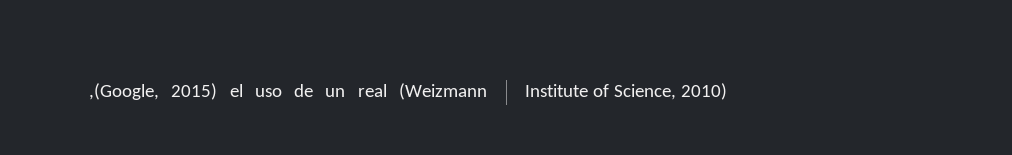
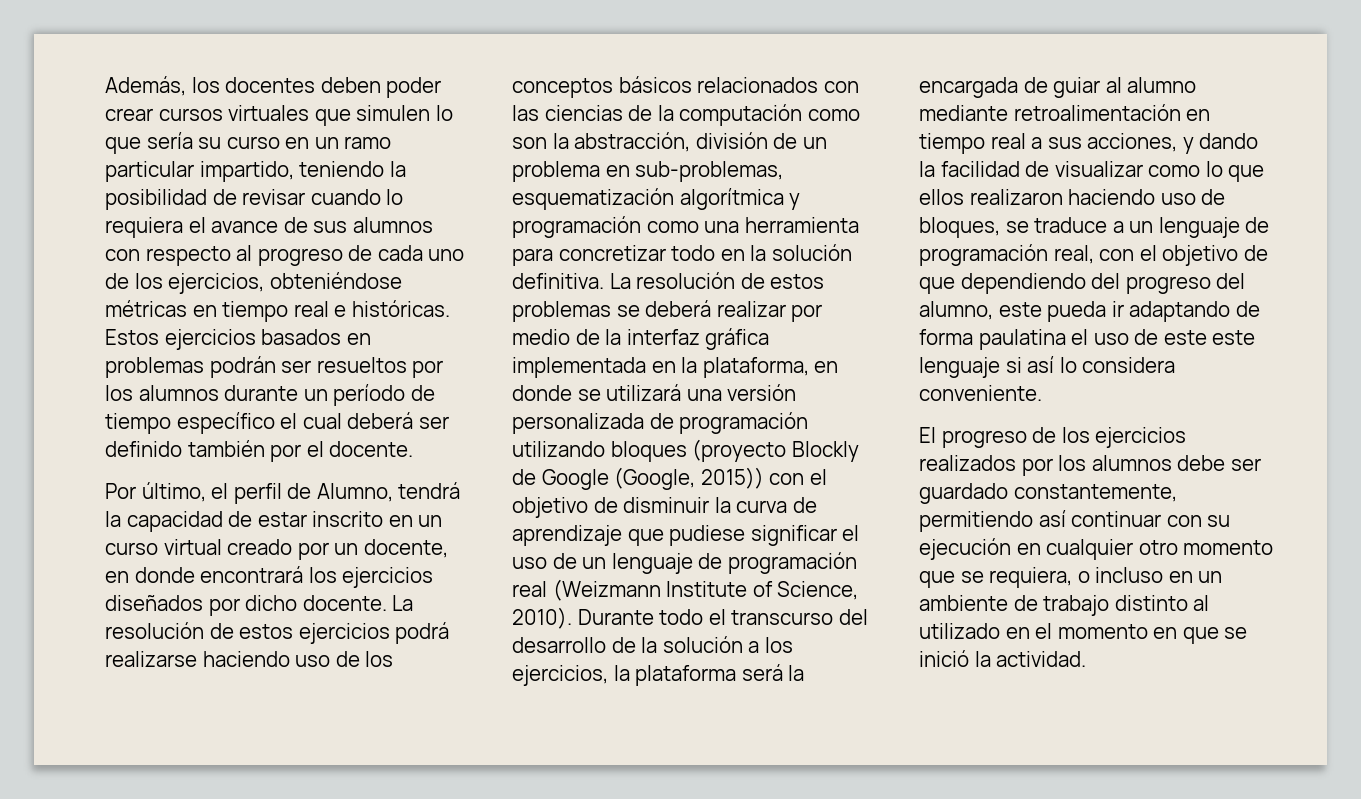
[89,83,218,100] ,(Google, 2015) -> [105,76,442,98] [105,105,453,126] [105,132,392,154] [105,161,406,182] [105,189,404,210] [105,217,433,238] [105,245,465,266] [105,272,402,294] [105,300,450,322] [105,329,371,350] [105,356,444,378] [105,384,435,406] [105,412,449,434] [105,440,414,462] [105,482,461,504] [105,511,443,532] [105,539,448,560] [105,566,434,588] [105,595,414,616] [105,622,450,644] [105,651,394,667] [512,76,859,98] [512,104,860,126] [512,132,827,152] [512,161,784,182] [512,188,801,210] [512,216,859,238] [512,244,852,266] [512,272,825,289] [512,300,823,322] [512,328,770,350] [512,357,839,378] [512,384,797,401] [512,412,809,434] [512,439,859,462] [512,467,827,490] [512,497,817,518] [512,525,837,546] Además, los docentes deben poder crear cursos virtuales que simulen lo que sería su curso en un ramo particular impartido, teniendo la posibilidad de revisar cuando lo requiera el avance de sus alumnos con respecto al progreso de cada uno de los ejercicios, obteniéndose métricas en tiempo real e históricas. Estos ejercicios basados en problemas podrán ser resueltos por los alumnos durante un período de tiempo específico el cual deberá ser definido también por el docente. // Por último, el perfil de Alumno, tendrá la capacidad de estar inscrito en un curso virtual creado por un docente, en donde encontrará los ejercicios diseñados por dicho docente. La resolución de estos ejercicios podrá realizarse haciendo uso de los conceptos básicos relacionados con las ciencias de la computación como son la abstracción, división de un problema en sub-problemas, esquematización algorítmica y programación como una herramienta para concretizar todo en la solución definitiva. La resolución de estos problemas se deberá realizar por medio de la interfaz gráfica implementada en la plataforma, en donde se utilizará una versión personalizada de programación utilizando bloques (proyecto Blockly de Google (Google, 2015)) con el objetivo de disminuir la curva de aprendizaje que pudiese significar
(346, 92) none -> [611,552,857,574] lenguaje de programación
[680,83,727,100] 2010) -> [512,607,868,629] [512,636,793,653] [512,664,805,686] [919,77,1197,98] [919,104,1211,121] [919,133,1259,154] [919,161,1265,182] [919,189,1226,205] [919,217,1270,238] [919,244,1268,266] [919,273,1246,294] [919,301,1260,322] [919,329,1256,350] [919,356,1176,378] [919,385,1042,401] [919,427,1187,448] [919,455,1261,476] [919,483,1177,504] [919,510,1231,532] [919,538,1274,560] [919,567,1223,588] [919,595,1210,616] [919,623,1248,644] [919,650,1087,667] 2010). Durante todo el transcurso del desarrollo de la solución a los ejercicios, la plataforma será la encargada de guiar al alumno mediante retroalimentación en tiempo real a sus acciones, y dando la facilidad de visualizar como lo que ellos realizaron haciendo uso de bloques, se traduce a un lenguaje de programación real, con el objetivo de que dependiendo del progreso del alumno, este pueda ir adaptando de forma paulatina el uso de este este lenguaje si así lo considera conveniente. // El progreso de los ejercicios realizados por los alumnos debe ser guardado constantemente, permitiendo así continuar con su ejecución en cualquier otro momento que se requiera, o incluso en un ambiente de trabajo distinto al utilizado en el momento en que se inició la actividad.

